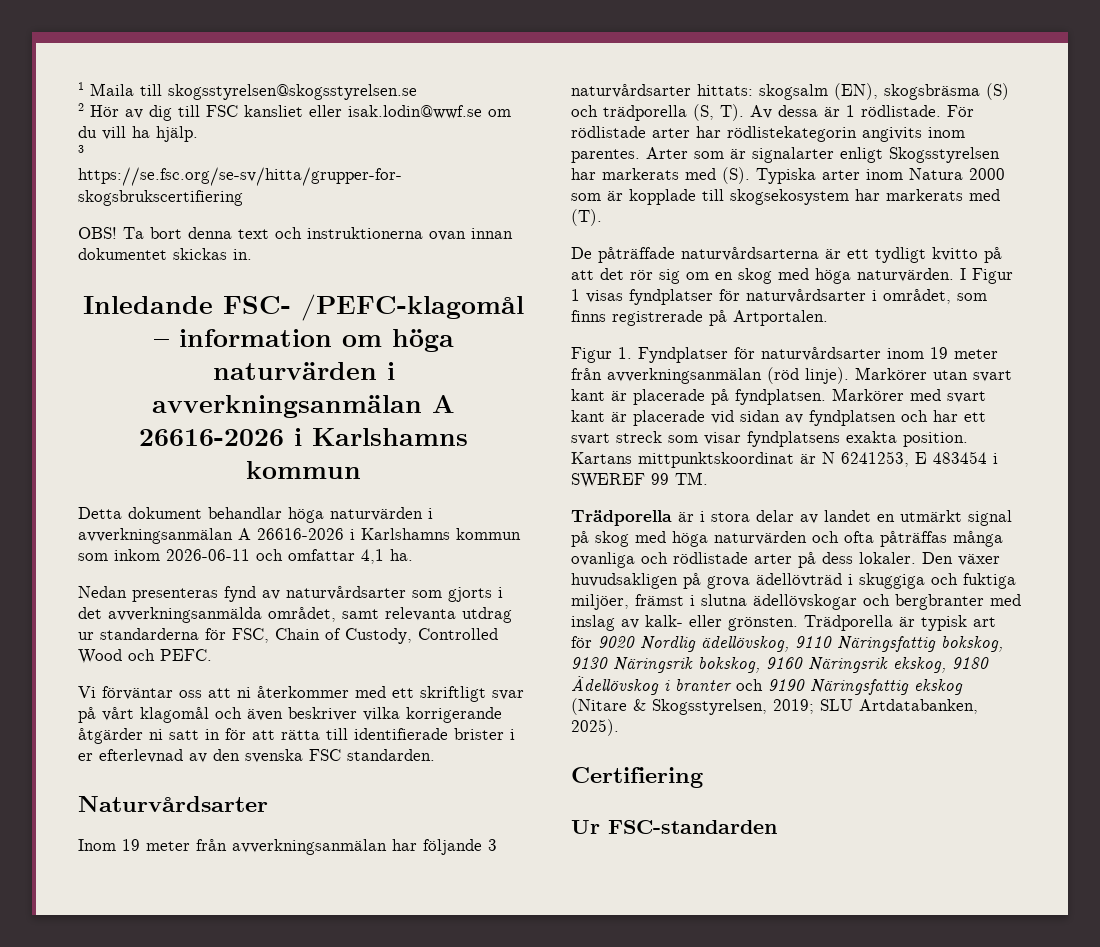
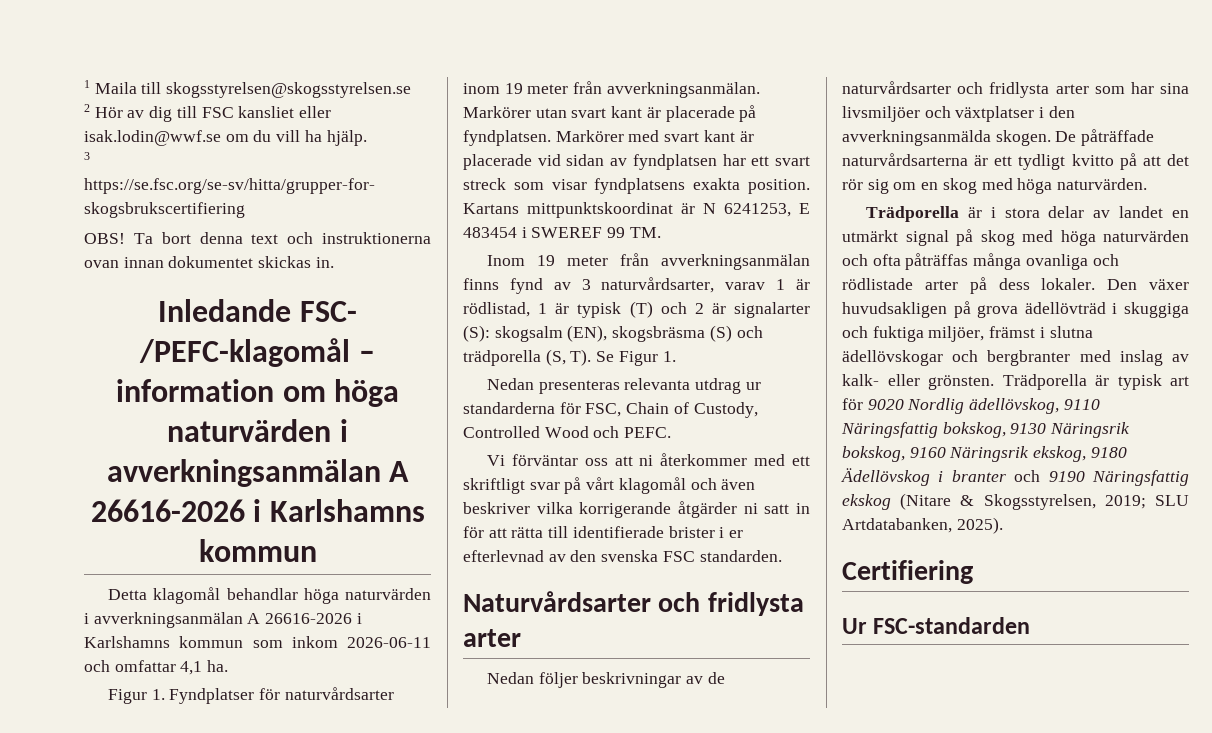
[128,507,202,519] dokument -> [153,587,221,604] klagomål
[78,586,503,602] [78,607,379,623] Nedan presenteras fynd av naturvårdsarter som gjorts i det avverkningsanmälda området, samt -> [108,687,394,704] [463,81,760,98] [463,105,757,122] [463,130,754,146] [463,154,810,170] [463,178,810,194] [463,202,810,218] [463,227,661,238] [487,253,810,270] [463,277,810,294] [463,301,810,318] [463,325,763,342] [463,349,676,366] [487,378,620,394] Figur 1. Fyndplatser för naturvårdsarter inom 19 meter från avverkningsanmälan. Markörer utan svart kant är placerade på fyndplatsen. Markörer med svart kant är placerade vid sidan av fyndplatsen har ett svart streck som visar fyndplatsens exakta position. Kartans mittpunktskoordinat är N 6241253, E 483454 i SWEREF 99 TM. // Inom 19 meter från avverkningsanmälan finns fynd av 3 naturvårdsarter, varav 1 är rödlistad, 1 är typisk (T) och 2 är signalarter (S): skogsalm (EN), skogsbräsma (S) och trädporella (S, T). Se Figur 1. // Nedan presenteras
[78,839,497,855] [571,83,1009,100] [571,104,974,121] [571,126,965,142] [571,147,1000,163] [571,167,1005,184] [571,189,1000,205] [571,209,602,226] // Inom 19 meter från avverkningsanmälan har följande 3 naturvårdsarter hittats: skogsalm (EN), skogsbräsma (S) och trädporella (S, T). Av dessa är 1 rödlistade. För rödlistade arter har rödlistekategorin angivits inom parentes. Arter som är signalarter enligt Skogsstyrelsen har markerats med (S). Typiska arter inom Natura 2000 som är kopplade till skogsekosystem har markerats med (T). // -> [658,592,804,616] [463,629,521,647] [487,672,725,688] [842,81,1189,98] [842,106,1075,122] [842,130,1051,146] och fridlysta arter // Nedan följer beskrivningar av de naturvårdsarter och fridlysta arter som har sina livsmiljöer och växtplatser i den avverkningsanmälda skogen.
[960,268,1013,284] [571,289,987,305] [571,310,828,326] [571,347,998,363] [571,367,1012,384] [571,388,986,405] [571,410,986,426] [571,431,968,447] [571,451,998,468] [571,472,708,488] I Figur 1 visas fyndplatser för naturvårdsarter i området, som finns registrerade på Artportalen. // Figur 1. Fyndplatser för naturvårdsarter inom 19 meter från avverkningsanmälan (röd linje). Markörer utan svart kant är placerade på fyndplatsen. Markörer med svart kant är placerade vid sidan av fyndplatsen och har ett svart streck som visar fyndplatsens exakta position. Kartans mittpunktskoordinat är N 6241253, E 483454 i SWEREF 99 TM. -> (1148, 184) none

